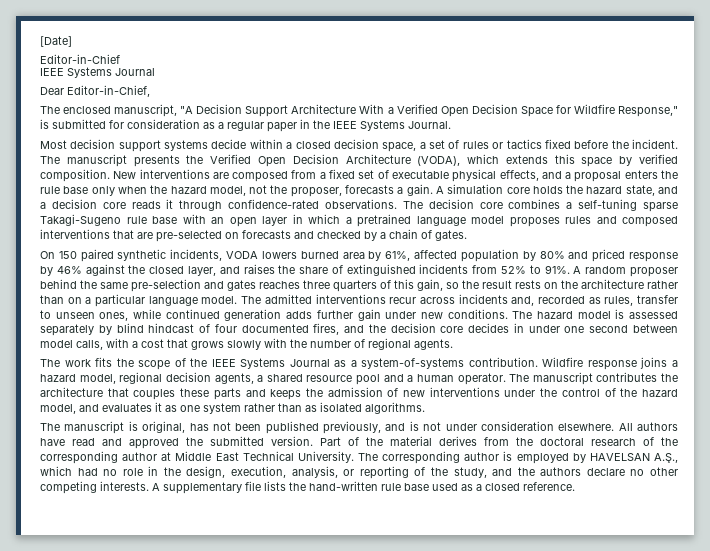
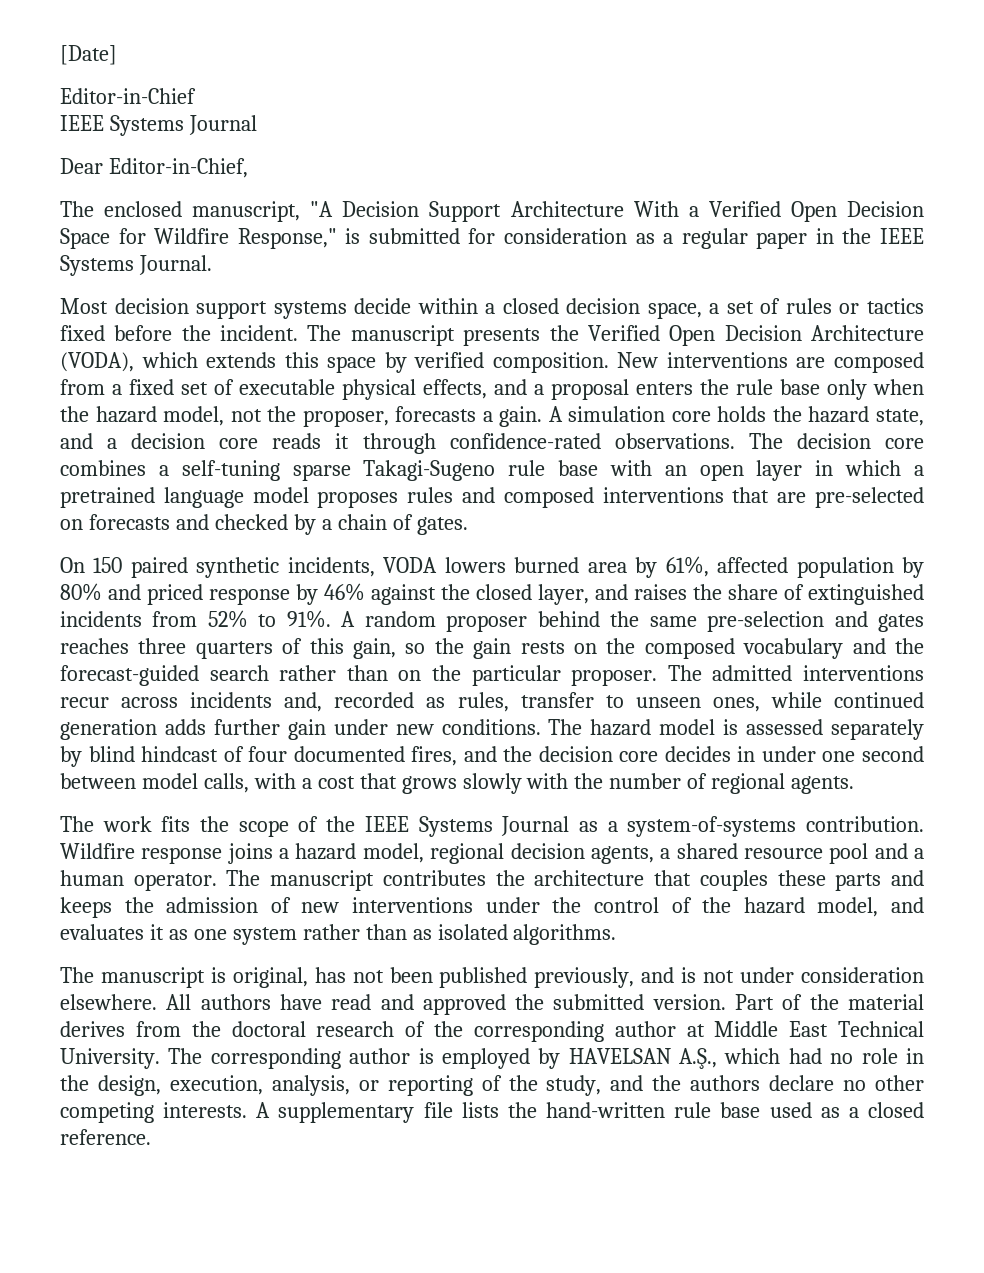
[482,280,512,289] result -> [473,638,512,659] gain
[581,279,678,289] [40,294,238,307] architecture rather than on a particular language model. -> [644,638,924,659] [60,665,658,686] composed vocabulary and the forecast-guided search rather than on the particular proposer.

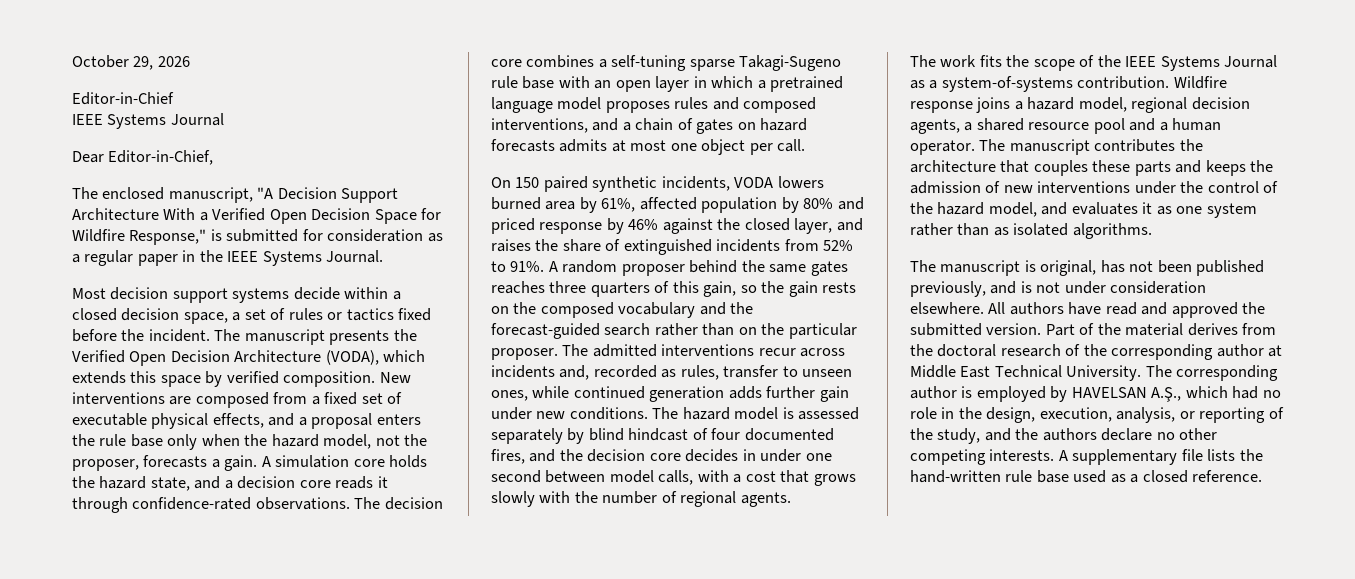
[60,45,117,65] [Date] -> [72,55,190,70] October 29, 2026
[602,487,924,508] [60,514,468,535] interventions that are pre-selected on forecasts and checked by a chain of gates. -> [491,118,808,134] [491,139,806,155] interventions, and a chain of gates on hazard forecasts admits at most one object per call.
[707,611,868,632] pre-selection and -> (807, 268) none

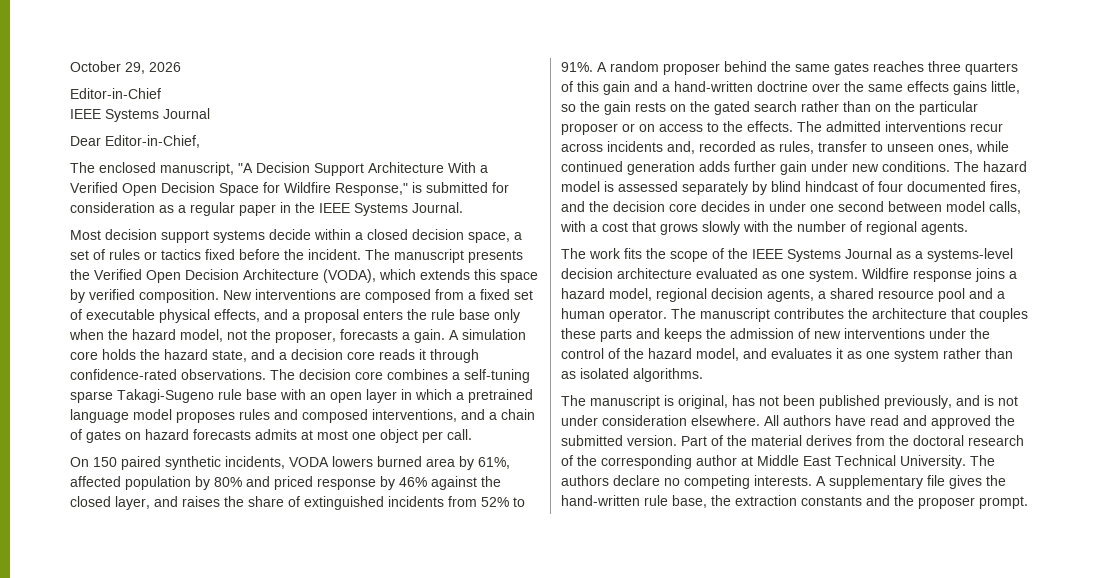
[703,281,737,297] gain, -> [603,81,1020,95] gain and a hand-written doctrine over the same effects gains little,
[540,302,754,318] [491,323,600,339] composed vocabulary and the forecast-guided -> [714,101,750,115] gated
[491,348,558,360] proposer. -> [561,121,793,135] proposer or on access to the effects.
[941,76,1170,92] system-of-systems contribution. -> [927,248,1013,262] [561,268,858,282] systems-level decision architecture evaluated as one system.
[1176,365,1279,381] [910,386,1281,402] [910,407,1284,423] [910,428,1039,444] corresponding author is employed by HAVELSAN A.Ş., which had no role in the design, execution, analysis, or reporting of the study, and the -> (995, 460) none
[1179,428,1218,440] other -> (680, 482) none
[1207,449,1236,461] lists -> [949,475,982,489] gives
[1036,470,1263,483] base used as a closed reference. -> [672,495,1028,509] base, the extraction constants and the proposer prompt.

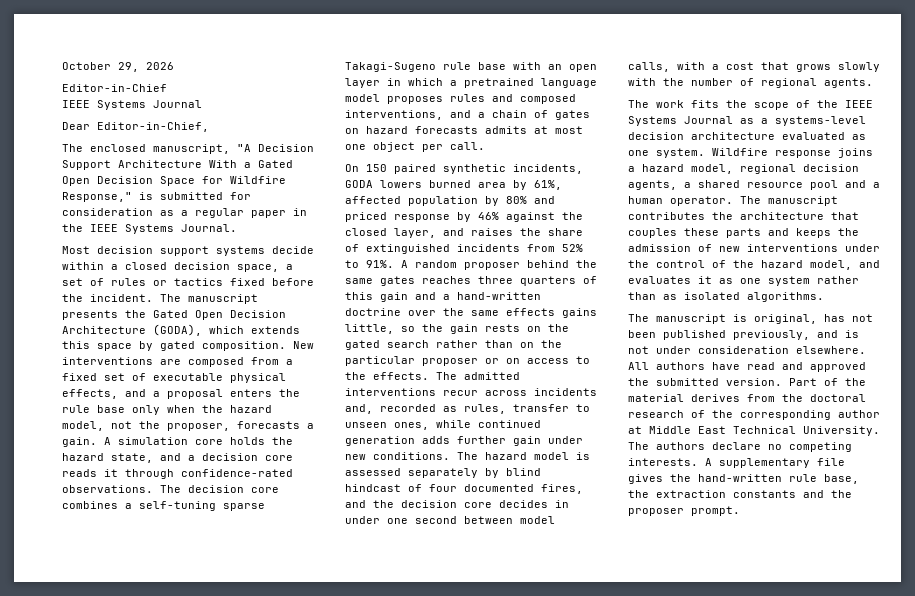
[70,182,118,193] Verified -> [258,160,293,168] Gated
[94,269,142,280] Verified -> [153,310,188,318] Gated
[323,269,376,283] (VODA), -> [153,324,202,336] (GODA),
[89,289,135,300] verified -> [160,341,195,351] gated
[289,457,329,467] VODA -> [345,180,373,188] GODA

